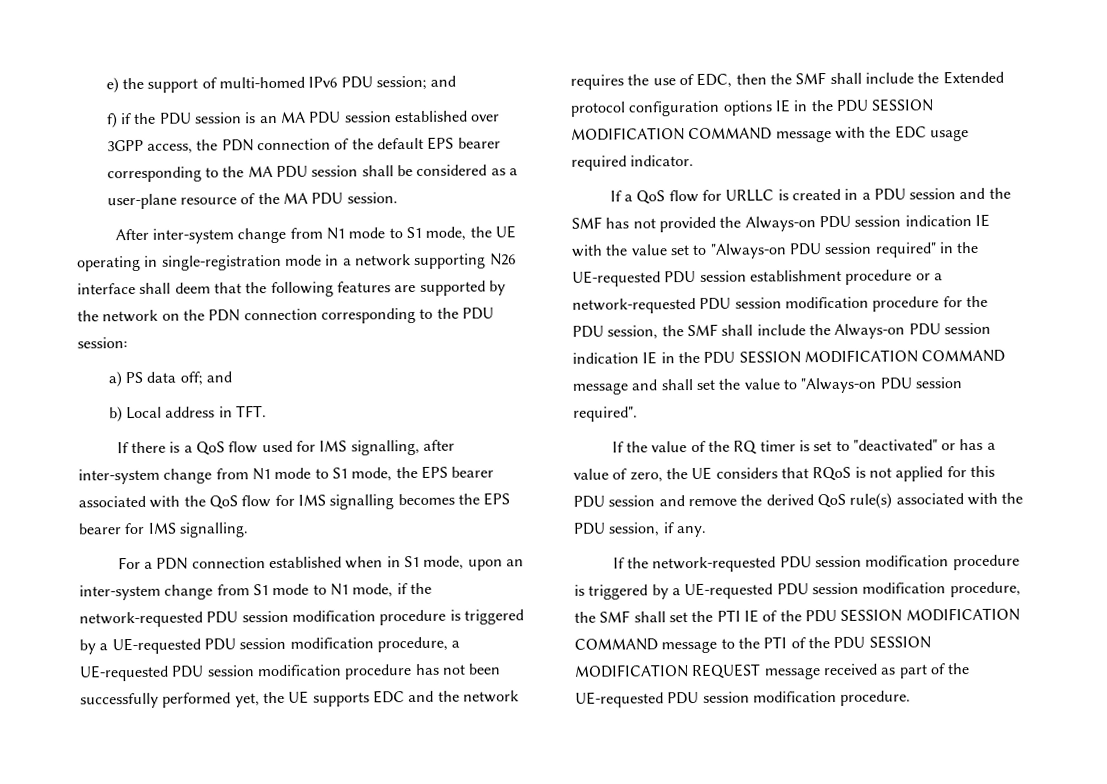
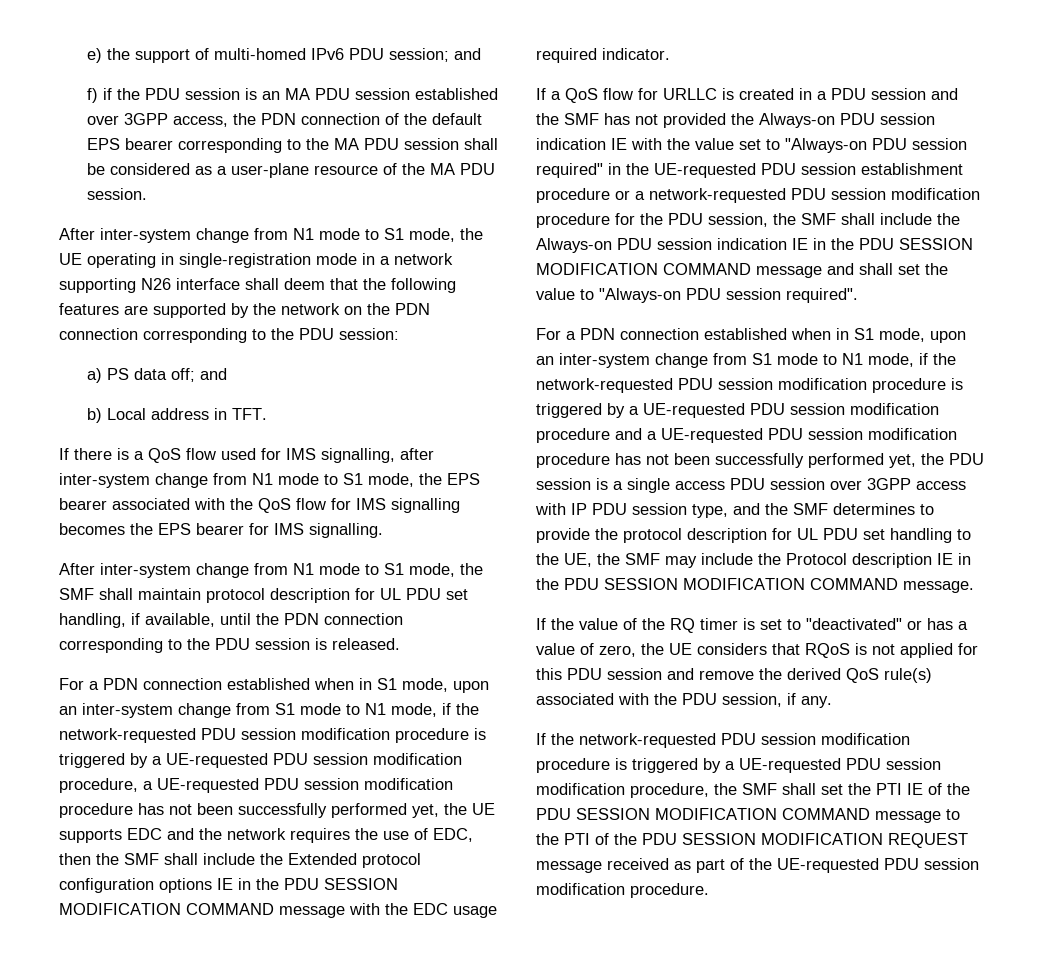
(249, 530) none -> [59,563,483,578] [59,588,468,603] [59,613,403,628] [59,638,400,653] // After inter-system change from N1 mode to S1 mode, the SMF shall maintain protocol description for UL PDU set handling, if available, until the PDN connection corresponding to the PDU session is released.
(638, 414) none -> [536,328,966,343] [536,353,956,368] [536,378,963,393] [536,403,939,418] [536,428,957,443] [536,453,984,468] [536,478,966,493] [535,503,934,518] [536,528,971,543] [536,553,971,568] [536,578,974,593] // For a PDN connection established when in S1 mode, upon an inter-system change from S1 mode to N1 mode, if the network-requested PDU session modification procedure is triggered by a UE-requested PDU session modification procedure and a UE-requested PDU session modification procedure has not been successfully performed yet, the PDU session is a single access PDU session over 3GPP access with IP PDU session type, and the SMF determines to provide the protocol description for UL PDU set handling to the UE, the SMF may include the Protocol description IE in the PDU SESSION MODIFICATION COMMAND message.

